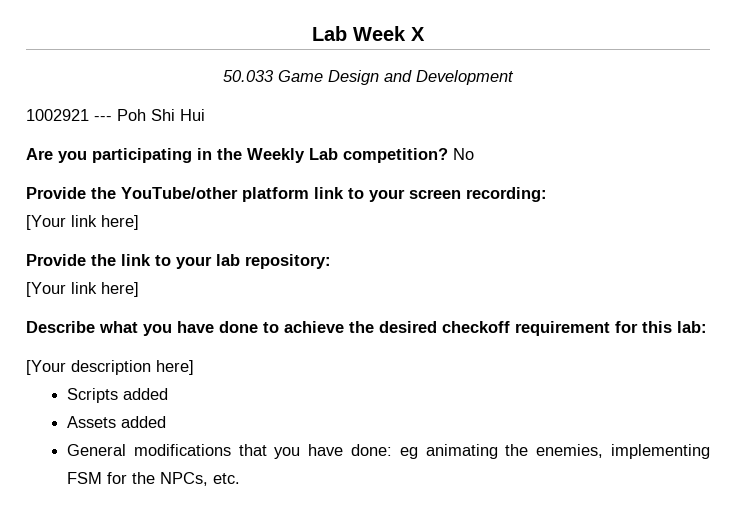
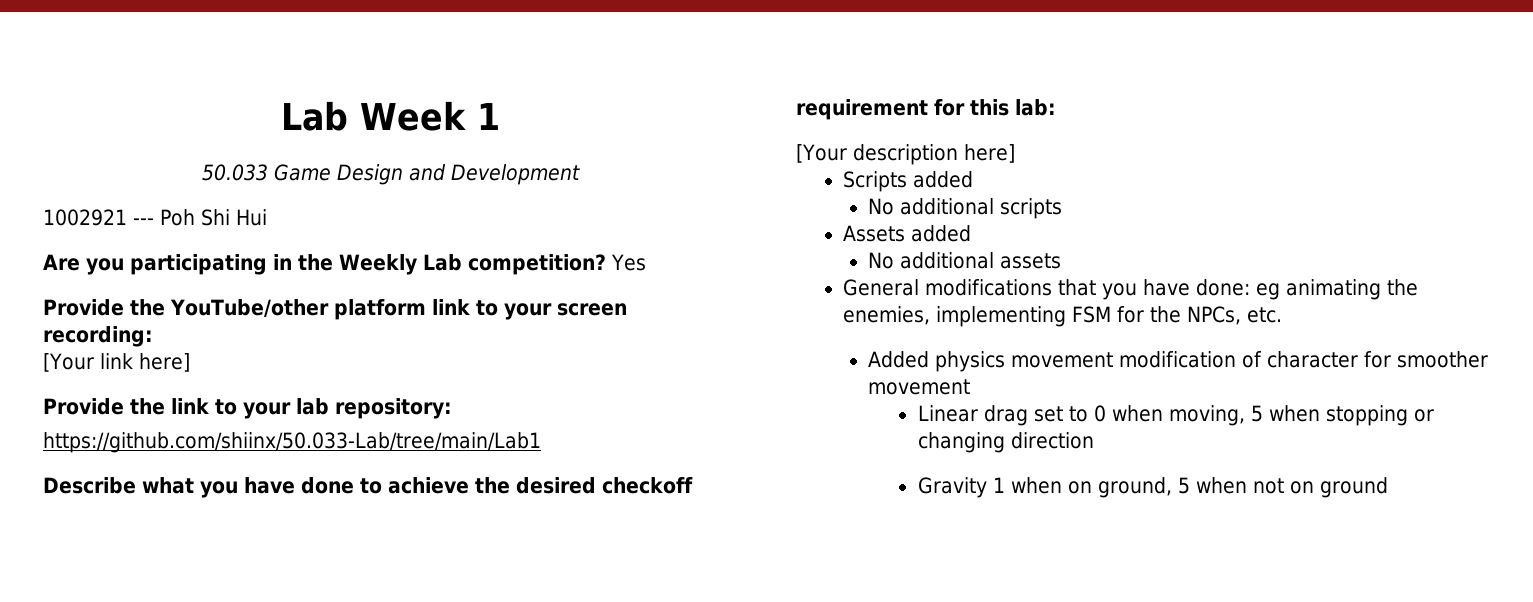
[411,27,425,41] X -> [476,103,500,130] 1
[453,148,474,160] No -> [610,254,646,271] Yes
[26,282,139,297] [Your link here] -> [43,432,541,453] https://github.com/shiinx/50.033-Lab/tree/main/Lab1
(168, 394) none -> [868,198,1063,219] // No additional scripts
(166, 422) none -> [868,252,1062,269] // No additional assets
(240, 478) none -> [868,351,1489,372] [868,379,971,395] [917,405,1434,426] [917,432,1094,453] [917,477,1388,498] // Added physics movement modification of character for smoother movement // Linear drag set to 0 when moving, 5 when stopping or changing direction // Gravity 1 when on ground, 5 when not on ground

